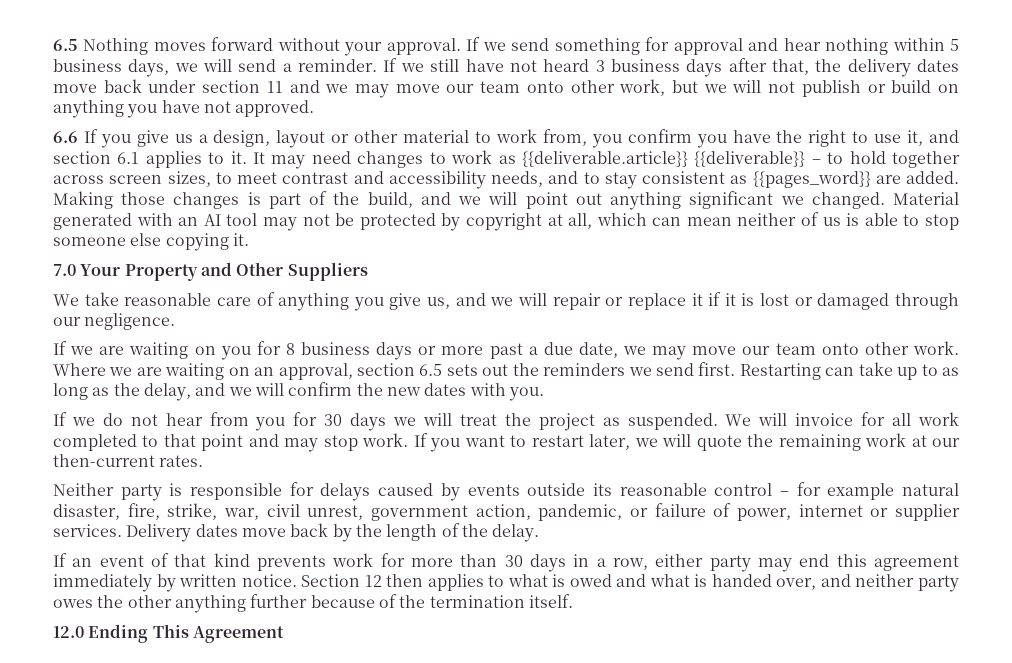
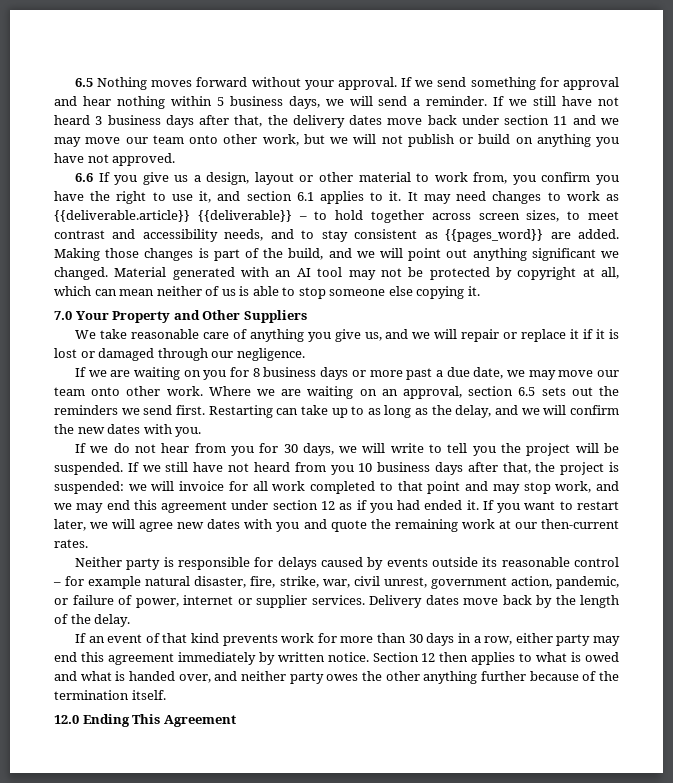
[350,413,752,431] days we will treat the project as suspended. We -> [302,443,619,456] [54,462,619,475] [54,481,147,494] days, we will write to tell you the project will be suspended. If we still have not heard from you 10 business days after that, the project is suspended: we
[362,433,409,447] work. -> [555,481,620,493] [54,500,479,513] work, and we may end this agreement under section 12 as if you had ended it.
(692, 440) none -> [139,519,327,532] agree new dates with you and

